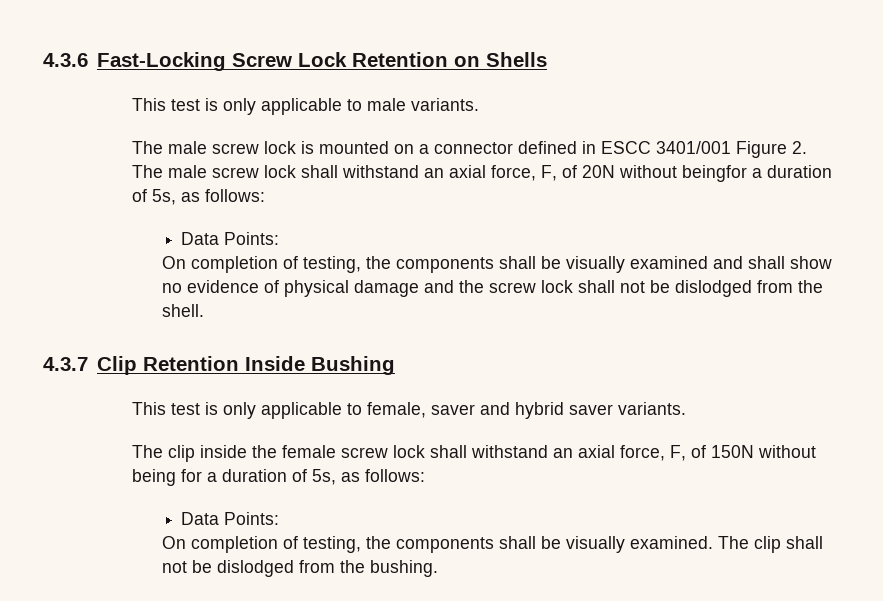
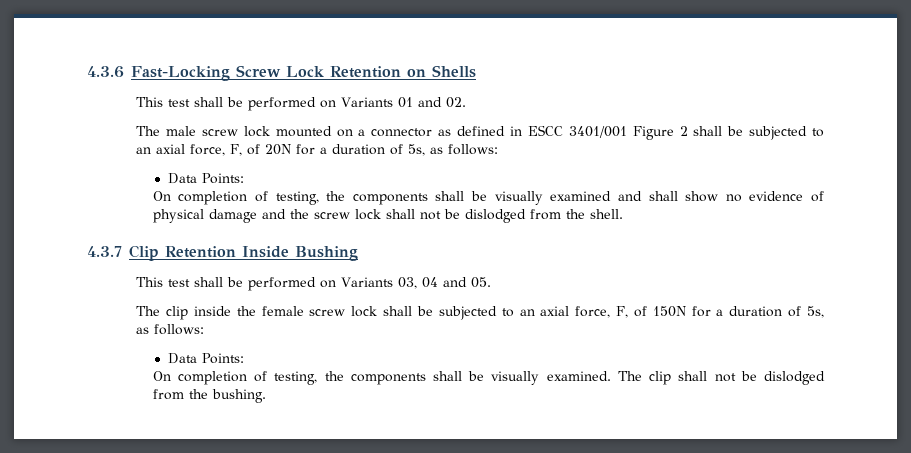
[205,98,480,115] [132,141,315,154] is only applicable to male variants. // The male screw lock is -> [194,97,467,111] [136,126,270,137] shall be performed on Variants 01 and 02. // The male screw lock
(514, 148) none -> [438,129,452,136] as
[792,141,808,154] [132,165,420,178] 2. The male screw lock shall withstand -> [679,126,824,140] 2 shall be subjected to
[619,165,748,182] without beingfor -> [296,144,316,155] for
[205,402,687,419] is only applicable to female, saver and hybrid saver variants. -> [194,277,492,291] shall be performed on Variants 03, 04 and 05.
[471,445,549,458] withstand -> [417,306,514,320] be subjected to
[758,445,817,458] [132,469,177,486] without being -> (686, 311) none

